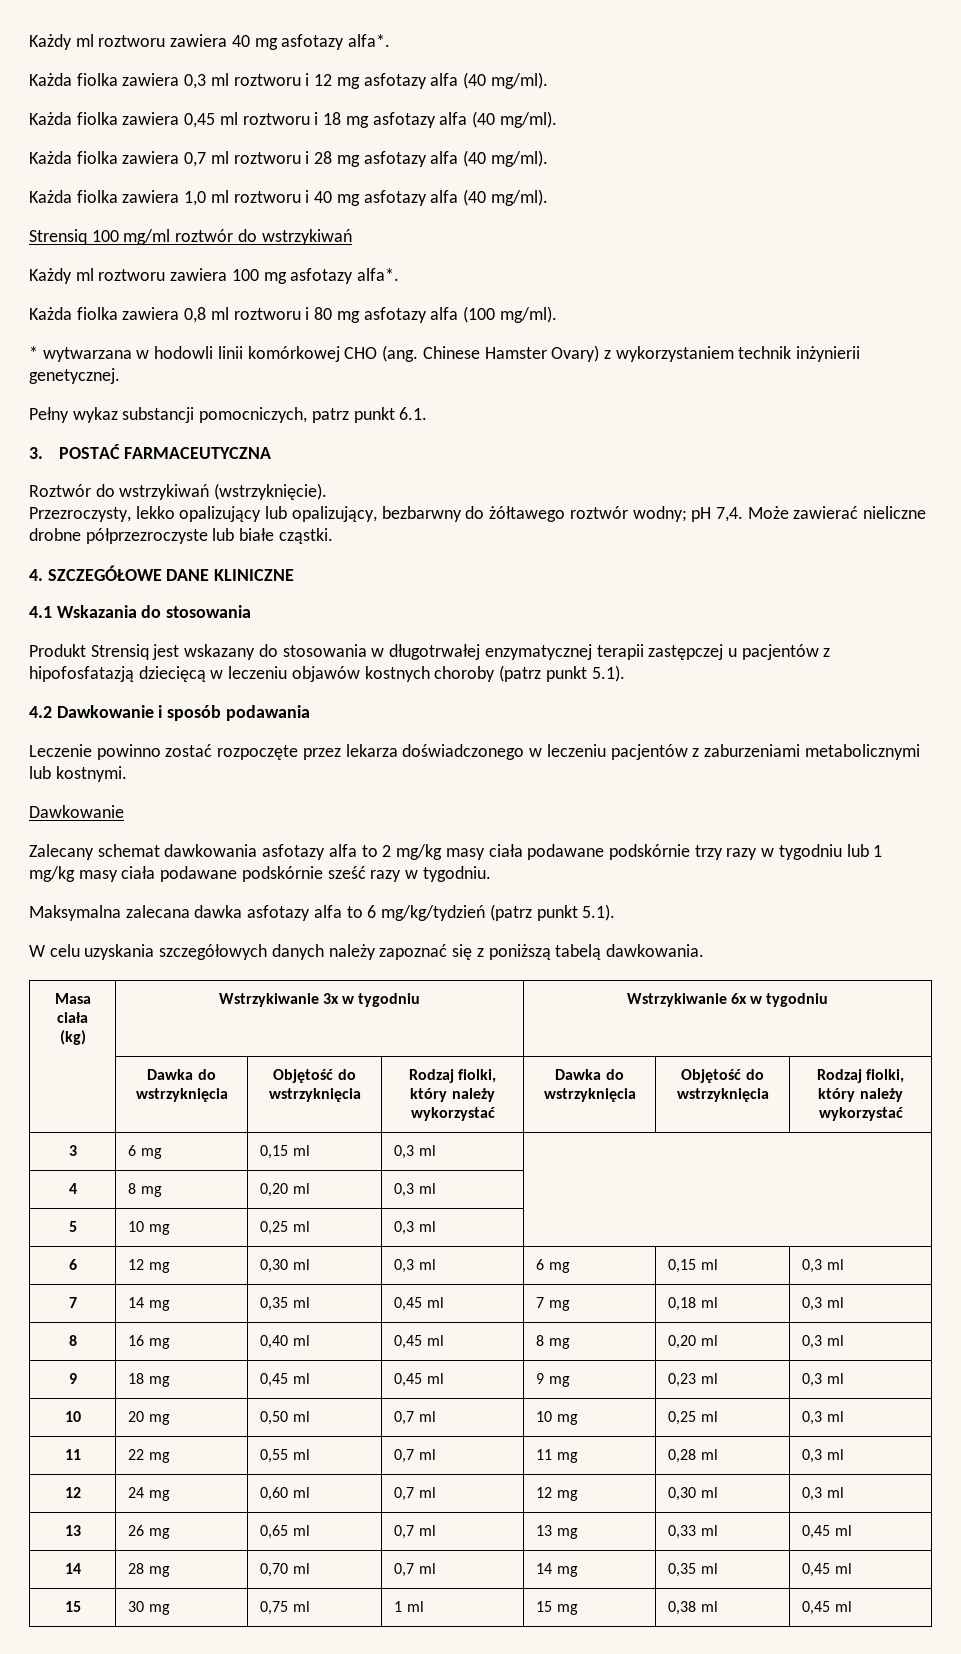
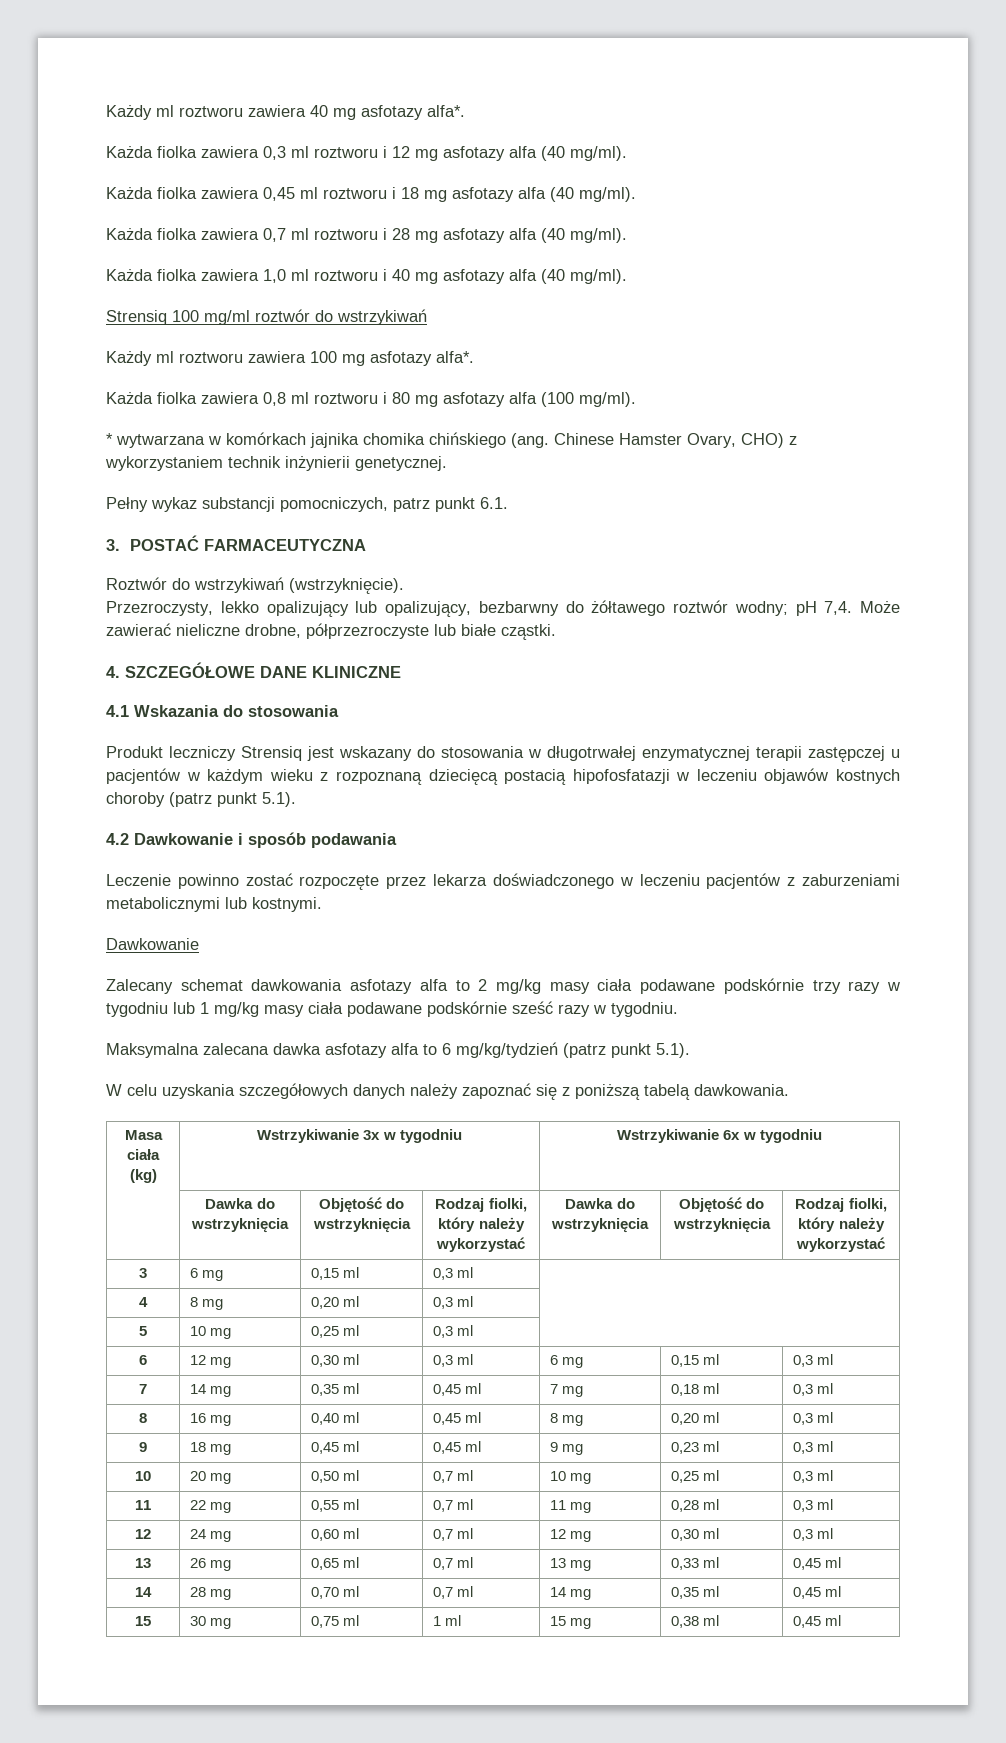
[154,346,378,362] hodowli linii komórkowej CHO -> [226,432,506,448] komórkach jajnika chomika chińskiego
[551,345,600,362] Ovary) -> [687,433,784,448] Ovary, CHO)
[29,528,81,541] drobne -> [245,624,301,638] drobne,
(86, 650) none -> [169,746,236,761] leczniczy
[823,648,831,657] [29,666,206,682] z hipofosfatazją dziecięcą -> [186,769,670,785] w każdym wieku z rozpoznaną dziecięcą postacią hipofosfatazji

